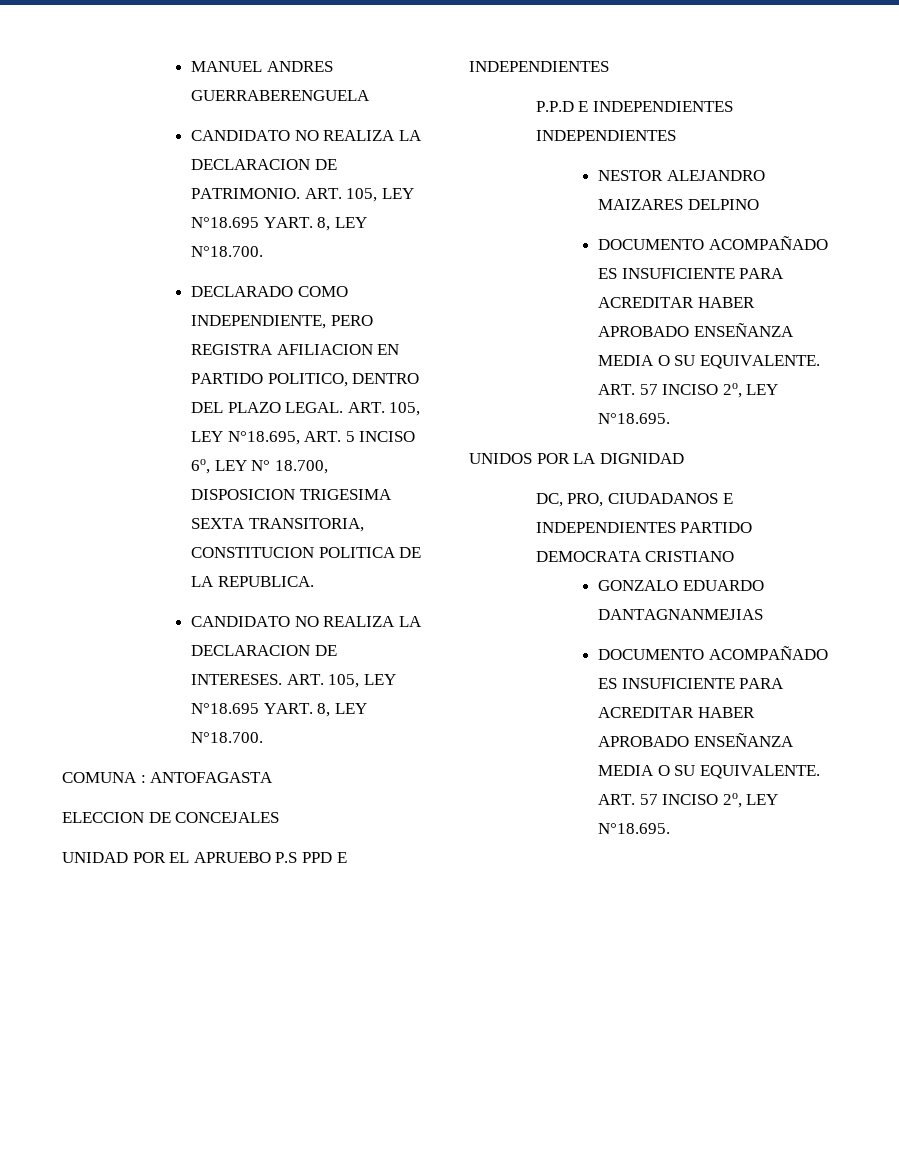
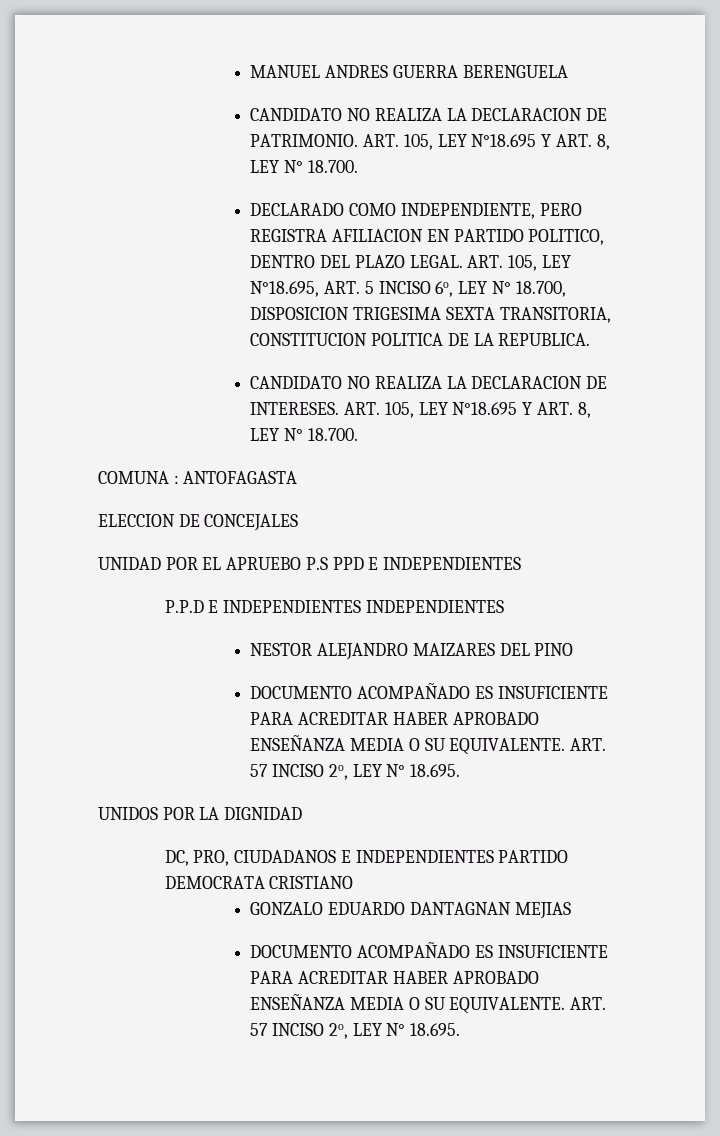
[191,90,371,101] GUERRABERENGUELA -> [392,65,568,78] GUERRA BERENGUELA
[263,217,367,231] [191,246,264,257] YART. 8, LEY N°18.700. -> [541,134,610,150] [250,160,358,173] Y ART. 8, LEY N° 18.700.
[263,703,367,717] [191,732,264,743] YART. 8, LEY N°18.700. -> [522,402,591,418] [250,428,358,441] Y ART. 8, LEY N° 18.700.
[687,199,759,210] DELPINO -> [499,643,574,656] DEL PINO
[598,413,671,424] N°18.695. -> [386,764,461,777] N° 18.695.
[598,609,764,620] DANTAGNANMEJIAS -> [409,902,571,919] DANTAGNAN MEJIAS
[598,823,671,834] N°18.695. -> [386,1023,461,1036] N° 18.695.

